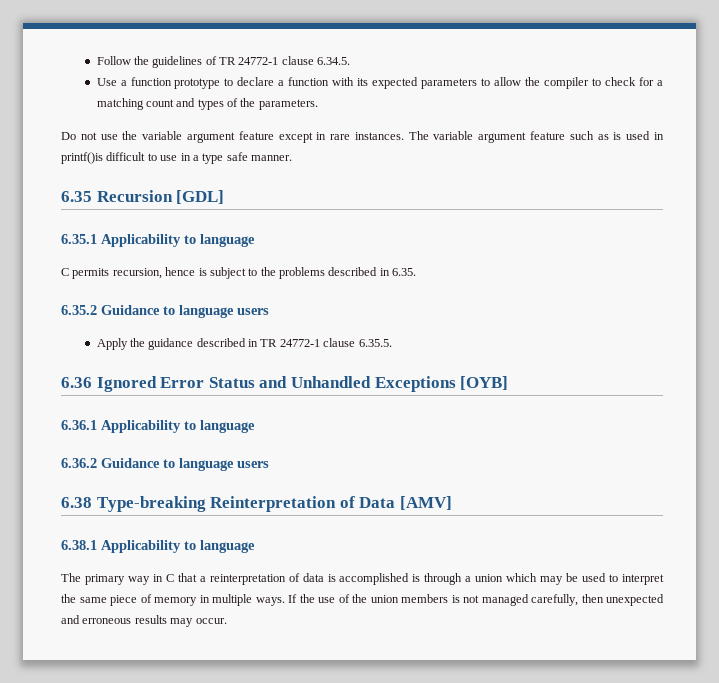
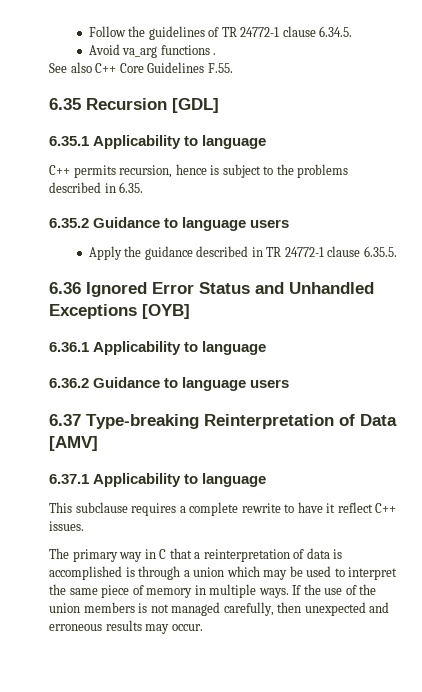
[96,77,663,89] [96,98,318,110] [61,131,664,143] [61,152,292,164] Use a function prototype to declare a function with its expected parameters to allow the compiler to check for a matching count and types of the parameters. // Do not use the variable argument feature except in rare instances. The variable argument feature such as is used in printf()is difficult to use in a type safe manner. -> [88,44,217,58] [49,62,233,73] Avoid va_arg functions . // See also C++ Core Guidelines F.55.
[61,268,69,276] C -> [49,165,70,175] C++
[61,497,92,508] 6.38 -> [49,414,81,426] 6.37
[61,540,255,553] 6.38.1 Applicability to language -> [49,473,267,487] [49,502,397,516] [49,521,84,531] 6.37.1 Applicability to language // This subclause requires a complete rewrite to have it reflect C++ issues.

